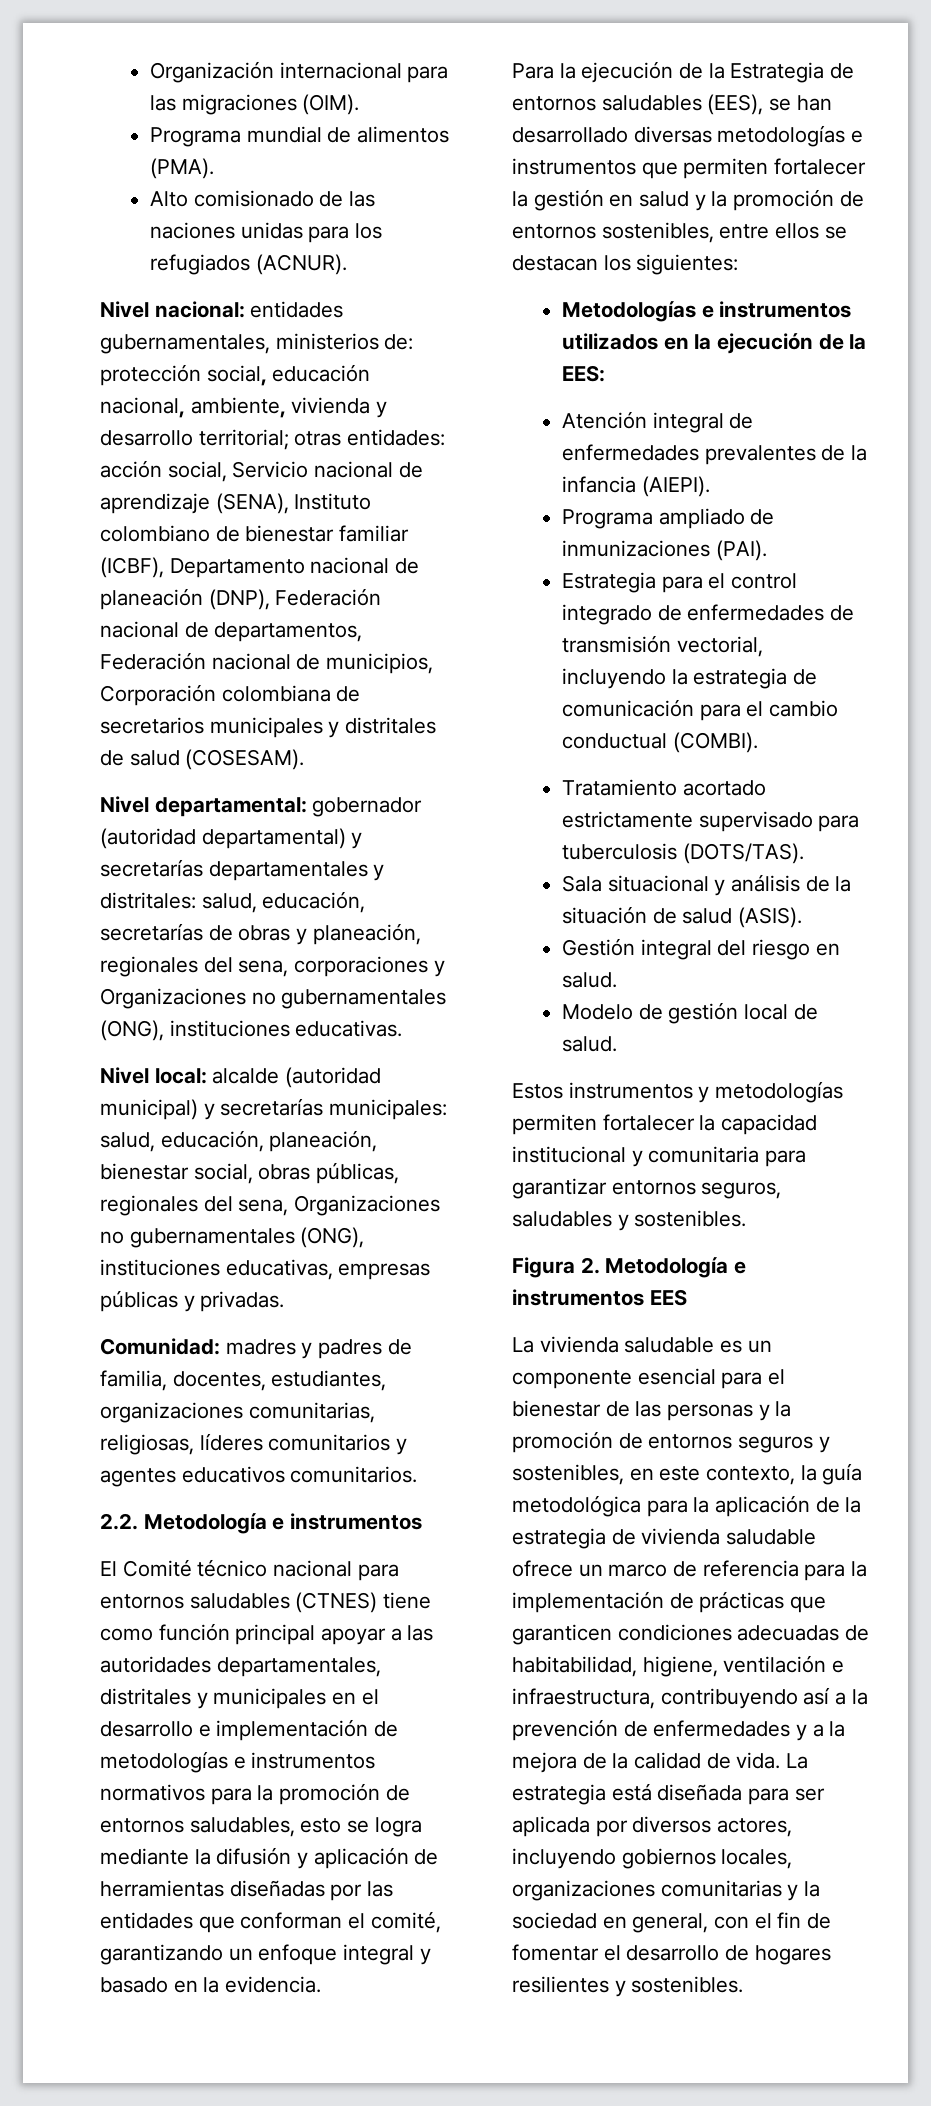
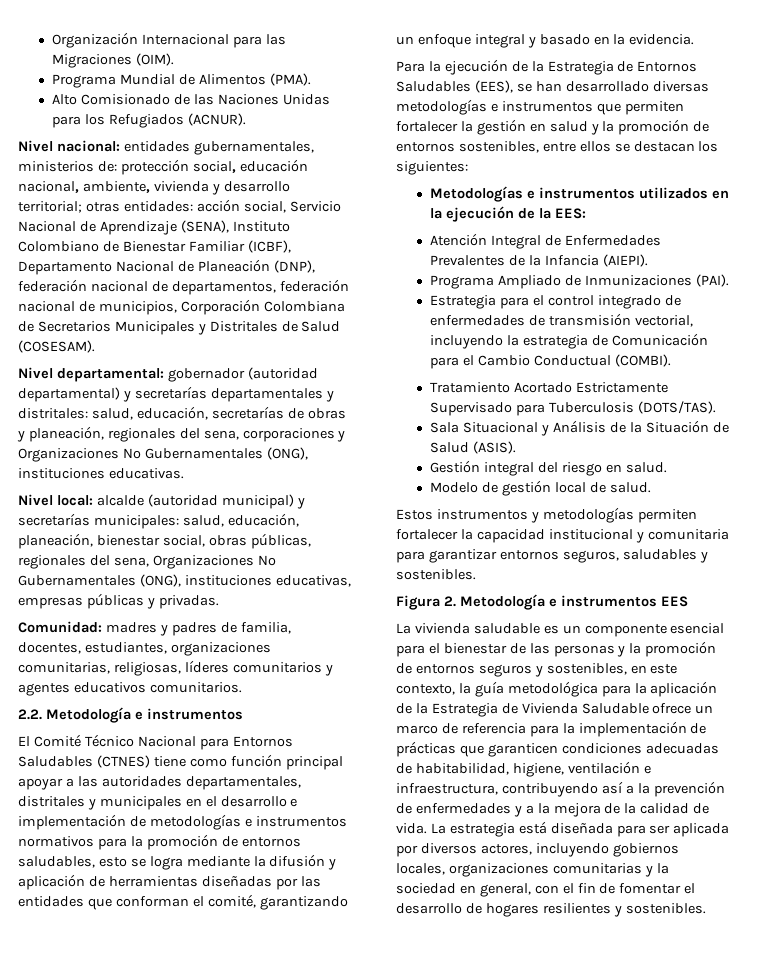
[279,62,402,79] internacional -> [142,34,230,45] Internacional
[181,94,297,115] migraciones -> [52,54,133,68] Migraciones
[246,126,449,143] mundial de alimentos -> [120,74,266,85] Mundial de Alimentos
[193,190,375,207] [149,222,303,239] comisionado de las naciones unidas -> [81,94,330,105] Comisionado de las Naciones Unidas
[149,254,250,275] refugiados -> [109,114,185,128] Refugiados
[314,461,423,478] [100,493,372,514] [100,525,410,542] [100,557,420,578] [100,588,382,610] nacional de aprendizaje (SENA), Instituto colombiano de bienestar familiar (ICBF), Departamento nacional de planeación (DNP), Federación -> [18,220,290,235] [18,240,291,253] [18,259,315,275] [18,279,87,292] Nacional de Aprendizaje (SENA), Instituto Colombiano de Bienestar Familiar (ICBF), Departamento Nacional de Planeación (DNP), federación
[100,652,206,670] Federación -> [279,279,349,292] federación
[221,685,361,702] [100,717,437,738] [100,750,180,766] colombiana de secretarios municipales y distritales de salud -> [263,301,345,312] [18,321,341,335] Colombiana de Secretarios Municipales y Distritales de Salud
[251,989,447,1009] no gubernamentales -> [122,448,263,459] No Gubernamentales
[100,1228,295,1248] no gubernamentales -> [257,555,276,566] [18,575,136,586] No Gubernamentales
[197,1559,399,1581] [100,1593,290,1609] técnico nacional para entornos saludables -> [84,734,293,750] [18,756,93,767] Técnico Nacional para Entornos Saludables
[512,95,702,111] entornos saludables -> [637,61,698,72] [396,81,471,92] Entornos Saludables
[652,412,754,433] [561,444,867,465] [561,476,636,493] integral de enfermedades prevalentes de la infancia -> [491,235,661,249] [430,255,599,266] Integral de Enfermedades Prevalentes de la Infancia
[658,508,775,529] [561,540,710,557] ampliado de inmunizaciones -> [498,275,692,289] Ampliado de Inmunizaciones
[561,699,838,721] [561,733,667,749] comunicación para el cambio conductual -> [611,333,708,346] [430,355,611,369] Comunicación para el Cambio Conductual
[682,780,766,796] [561,811,860,832] [561,843,804,864] [561,874,852,896] [561,906,733,924] acortado estrictamente supervisado para tuberculosis (DOTS/TAS). // Sala situacional y análisis de la situación de salud -> [514,382,669,393] [430,401,716,416] [430,420,729,436] [430,442,470,453] Acortado Estrictamente Supervisado para Tuberculosis (DOTS/TAS). // Sala Situacional y Análisis de la Situación de Salud
[512,1528,817,1549] estrategia de vivienda saludable -> [431,703,649,717] Estrategia de Vivienda Saludable

